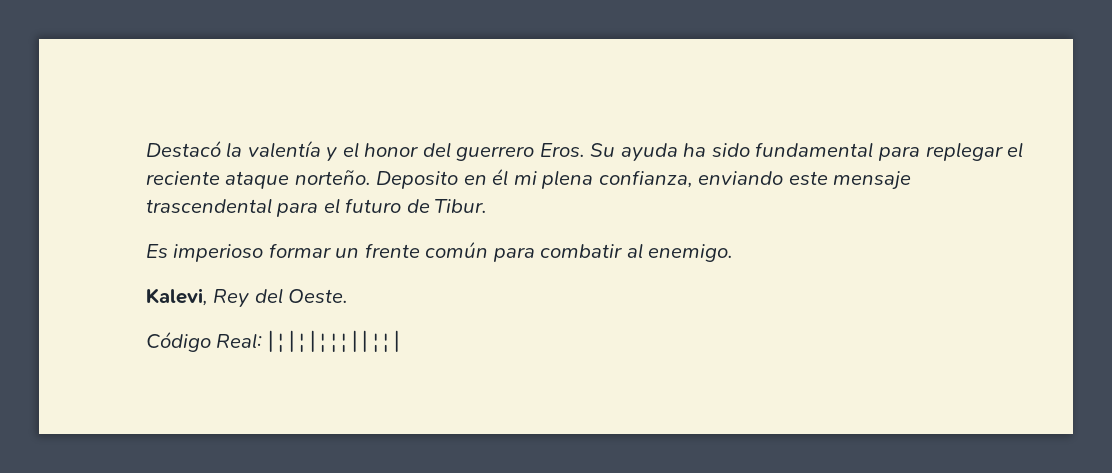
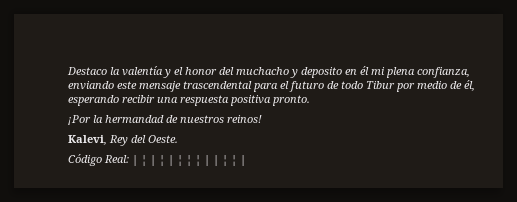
[145,140,221,157] Destacó -> [67,67,108,75] Destaco
[456,142,1024,162] [145,170,459,189] guerrero Eros. Su ayuda ha sido fundamental para replegar el reciente ataque norteño. Deposito -> [236,67,343,78] muchacho y deposito
[435,199,488,213] [145,241,734,262] Tibur. // Es imperioso formar un frente común para combatir al enemigo. -> [341,80,476,92] [68,95,311,106] [68,115,263,125] todo Tibur por medio de él, esperando recibir una respuesta positiva pronto. // ¡Por la hermandad de nuestros reinos!

